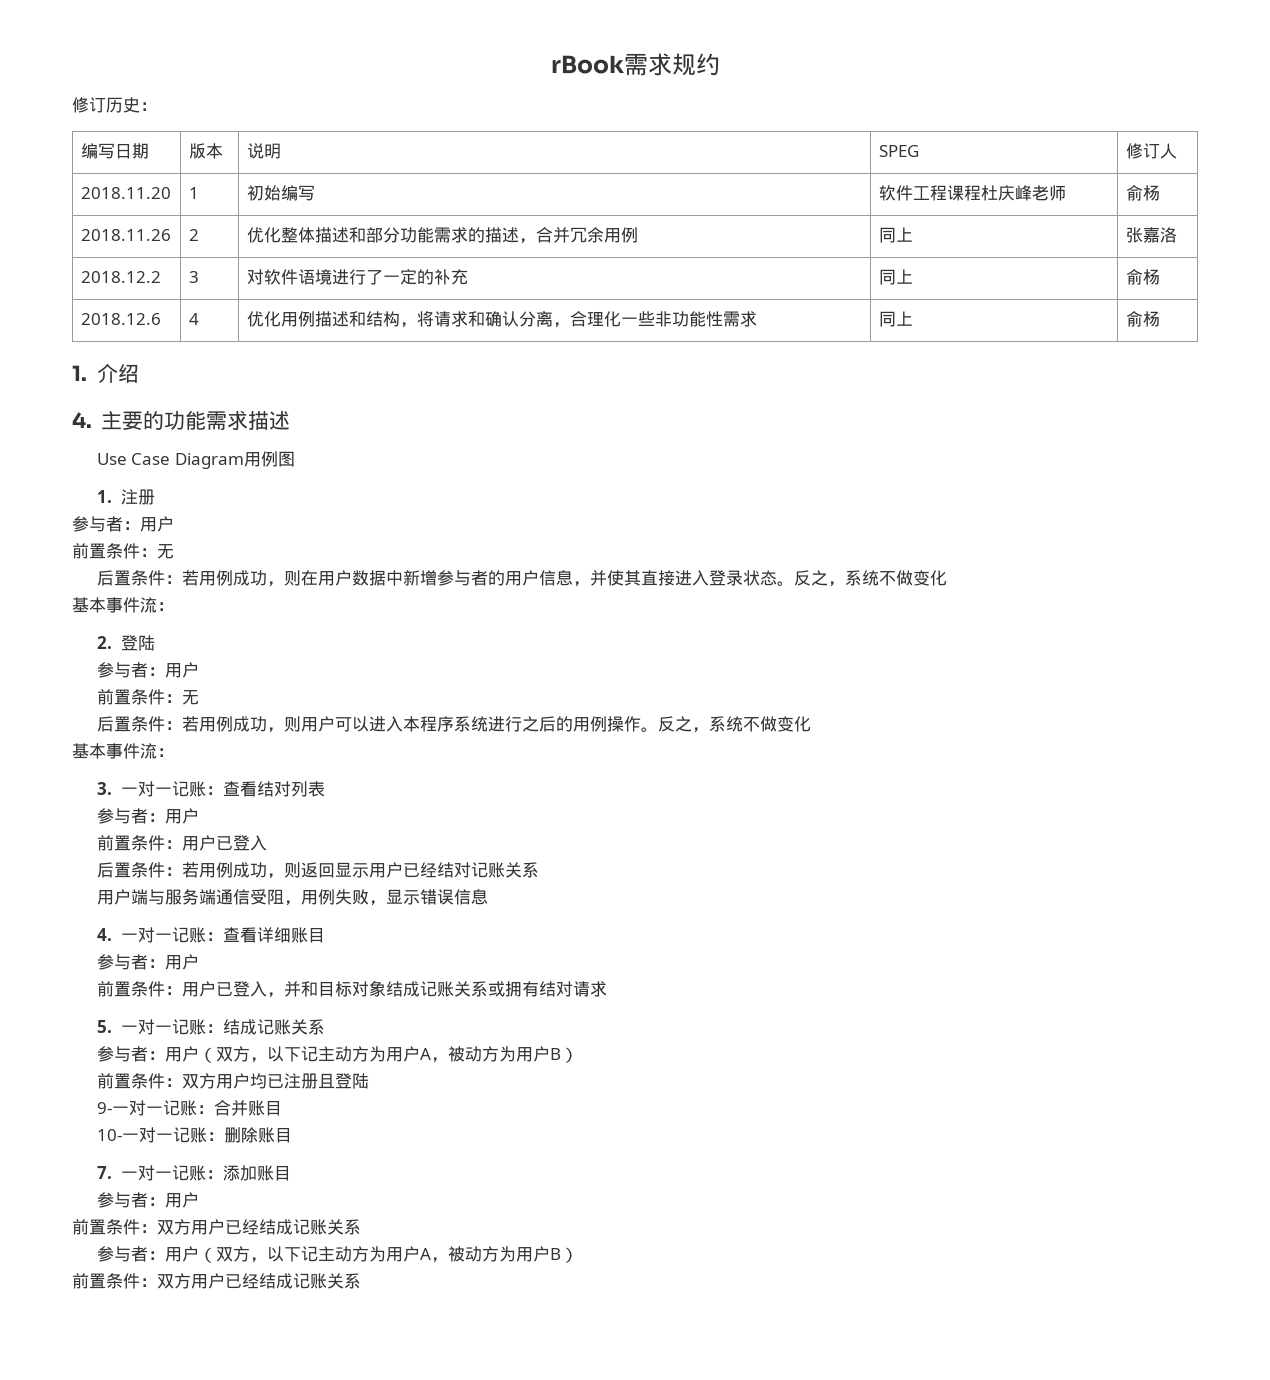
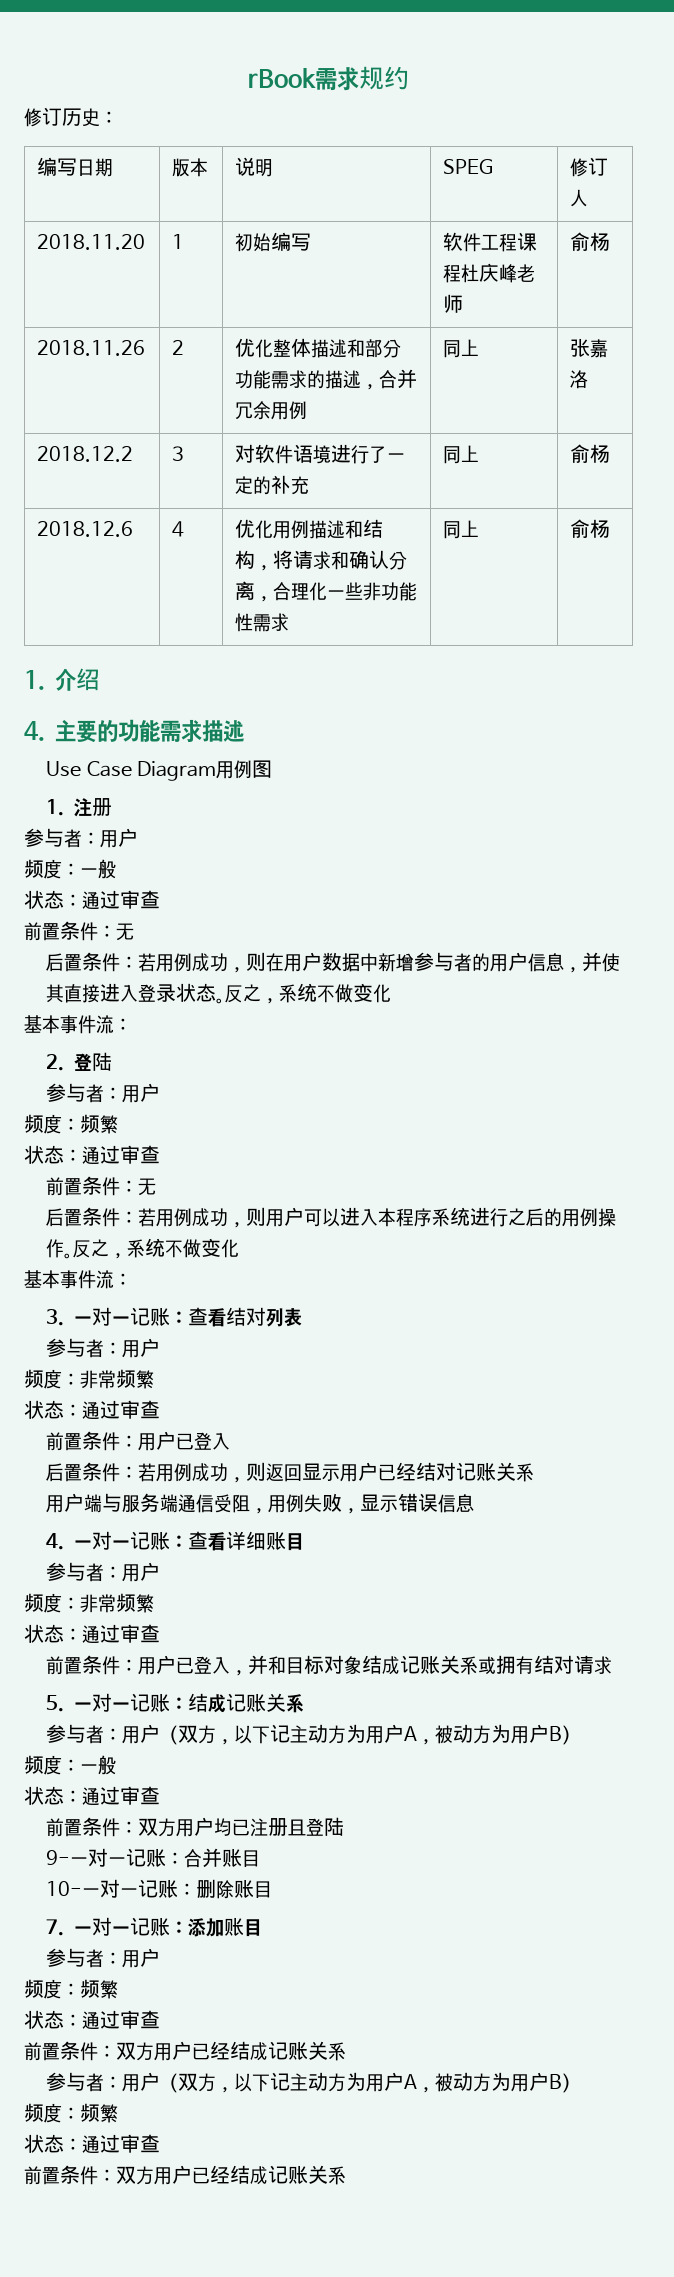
(174, 524) none -> [24,859,116,879] [24,890,160,909] // 频度：一般 // 状态：通过审查
(199, 670) none -> [24,1114,118,1134] [24,1145,160,1164] // 频度：频繁 // 状态：通过审查
(199, 816) none -> [24,1369,154,1389] [24,1400,160,1419] // 频度：非常频繁 // 状态：通过审查
(199, 962) none -> [24,1593,154,1613] [24,1624,160,1643] // 频度：非常频繁 // 状态：通过审查
(578, 1055) none -> [24,1755,116,1775] [24,1786,160,1805] // 频度：一般 // 状态：通过审查
(199, 1200) none -> [24,1979,118,1999] [24,2010,160,2029] // 频度：频繁 // 状态：通过审查
(578, 1255) none -> [24,2103,118,2123] [24,2134,160,2153] // 频度：频繁 // 状态：通过审查

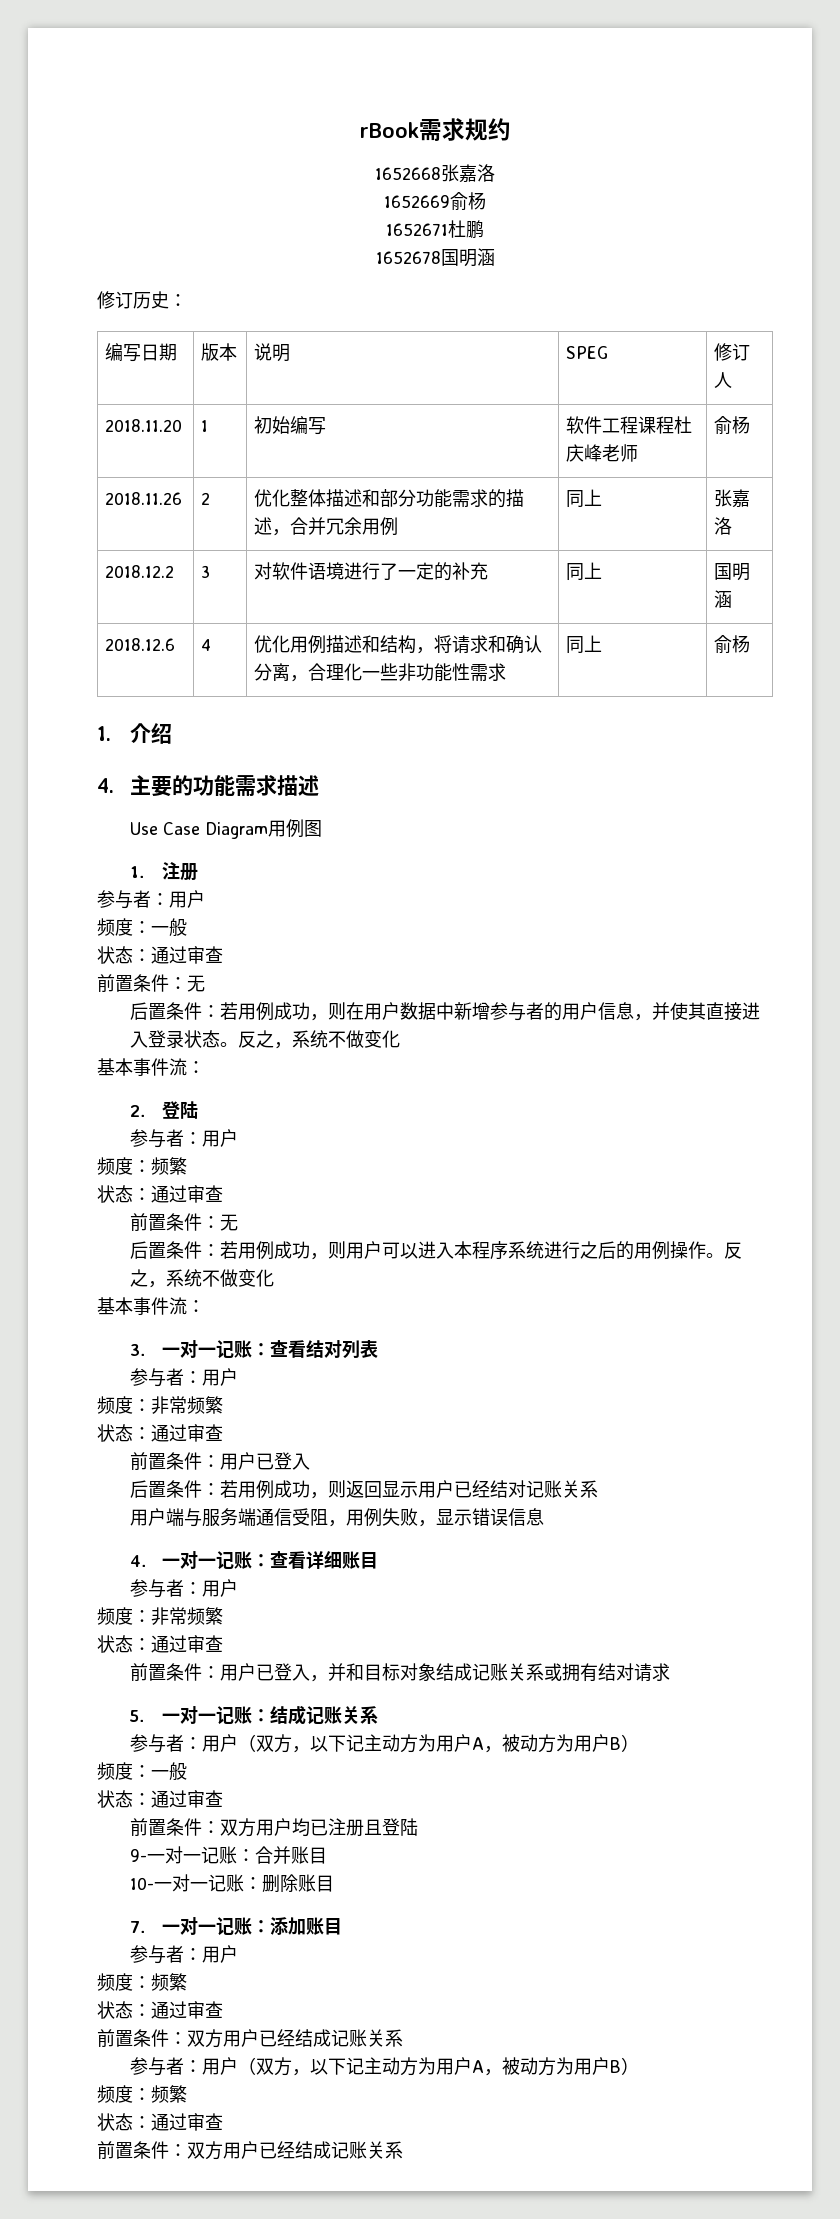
(409, 78) none -> [375,164,495,182] [384,192,486,210] [386,220,484,239] [375,248,495,267] // 1652668张嘉洛 // 1652669俞杨 // 1652671杜鹏 // 1652678国明涵
[570,444,611,463] 俞杨 -> [713,563,750,581] [713,590,732,608] 国明涵

